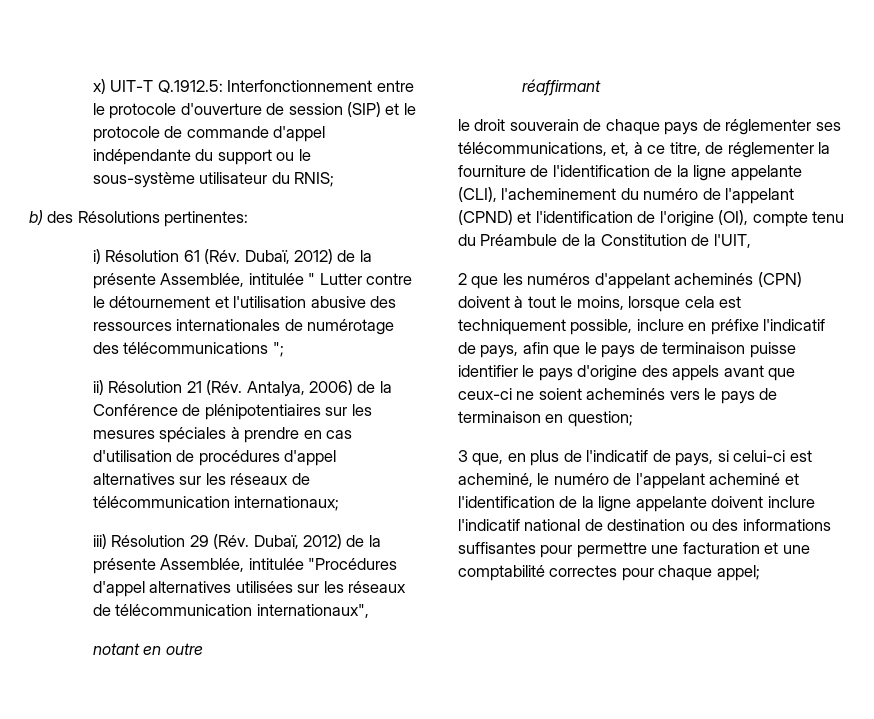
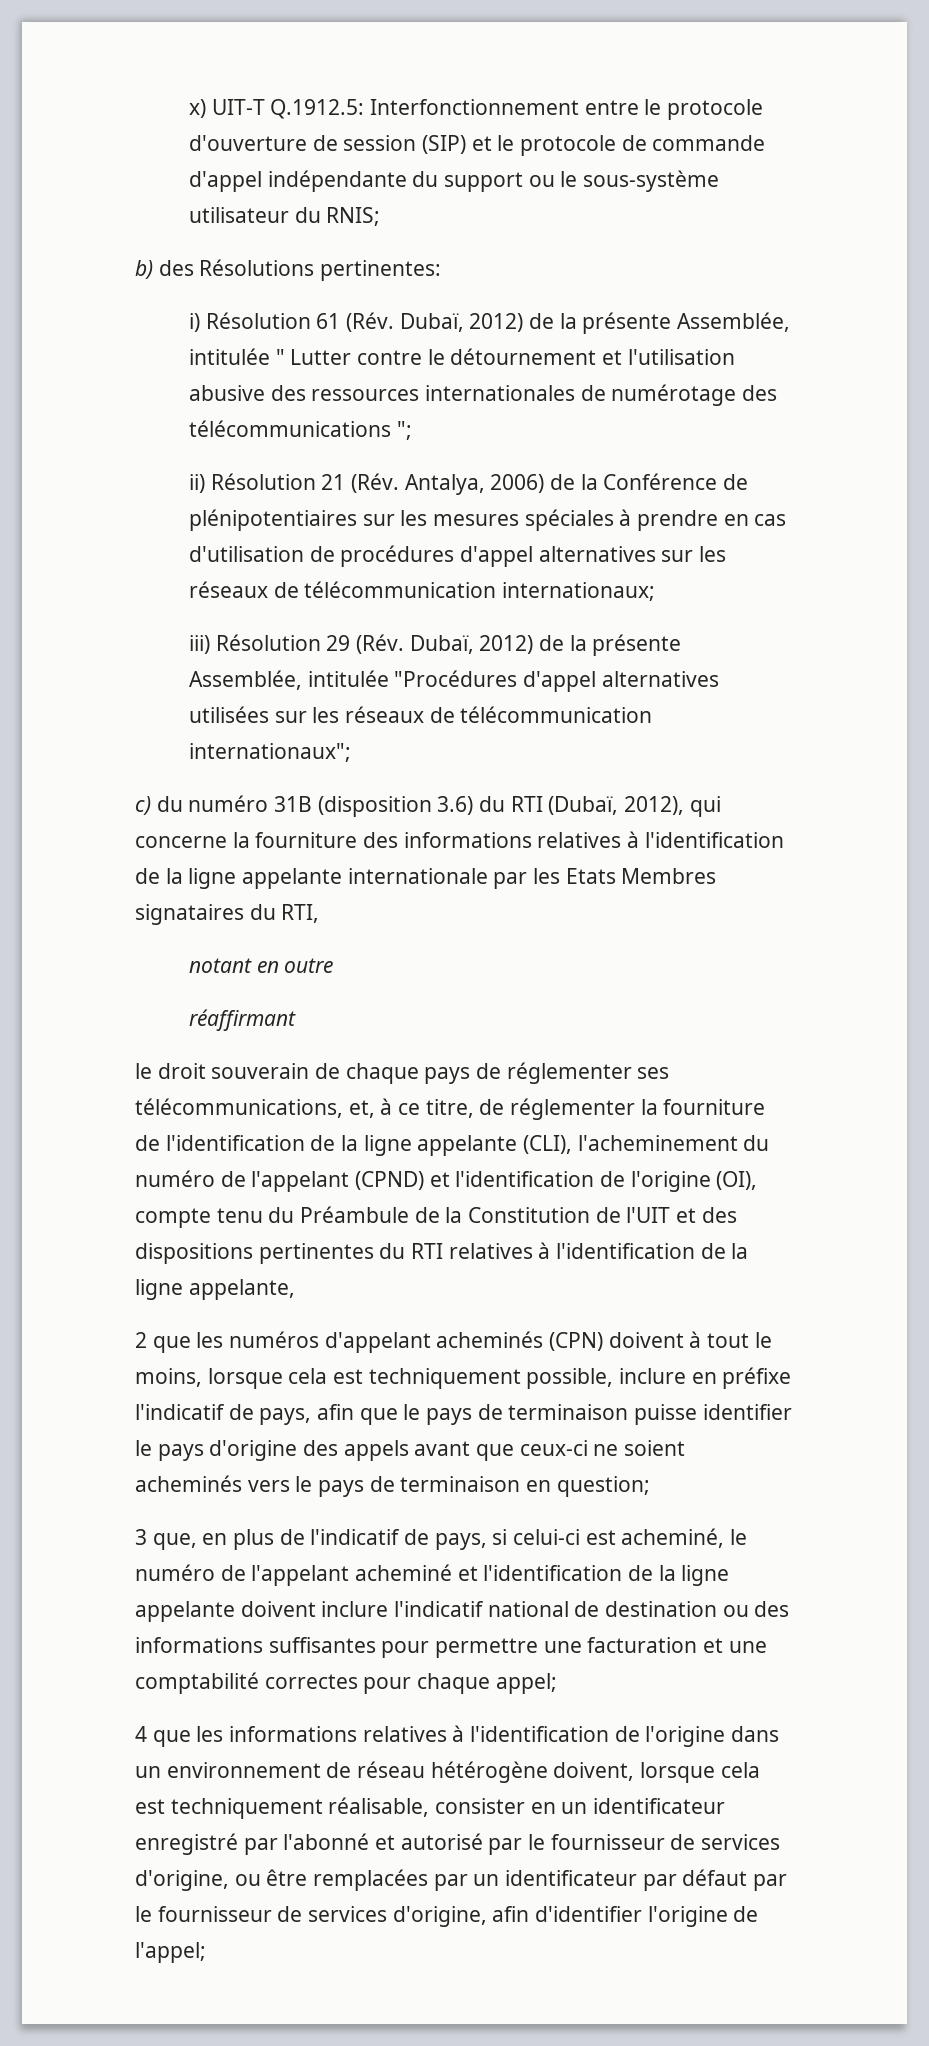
[256,604,369,618] internationaux", -> [188,743,351,762] [135,795,721,817] [135,831,784,848] [135,868,717,889] [135,904,320,925] internationaux"; // c) du numéro 31B (disposition 3.6) du RTI (Dubaï, 2012), qui concerne la fourniture des informations relatives à l'identification de la ligne appelante internationale par les Etats Membres signataires du RTI,
[713,234,751,248] l'UIT, -> [626,1207,737,1223] [135,1242,749,1264] [135,1279,295,1300] l'UIT et des dispositions pertinentes du RTI relatives à l'identification de la ligne appelante,
(760, 573) none -> [135,1725,780,1747] [135,1761,760,1783] [135,1797,726,1819] [135,1833,781,1855] [135,1869,788,1891] [135,1906,759,1927] [135,1942,206,1963] // 4 que les informations relatives à l'identification de l'origine dans un environnement de réseau hétérogène doivent, lorsque cela est techniquement réalisable, consister en un identificateur enregistré par l'abonné et autorisé par le fournisseur de services d'origine, ou être remplacées par un identificateur par défaut par le fournisseur de services d'origine, afin d'identifier l'origine de l'appel;

